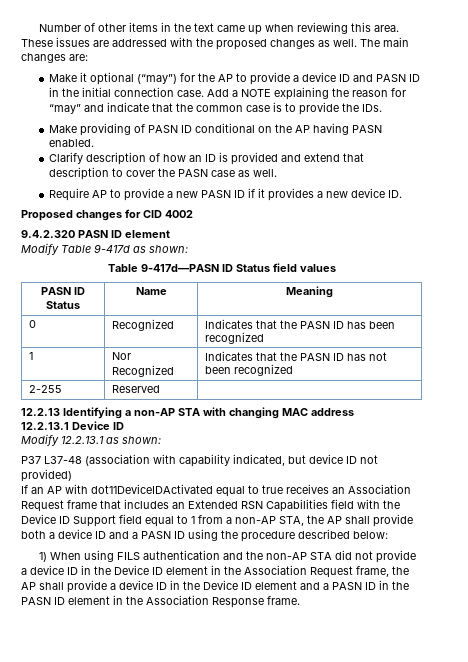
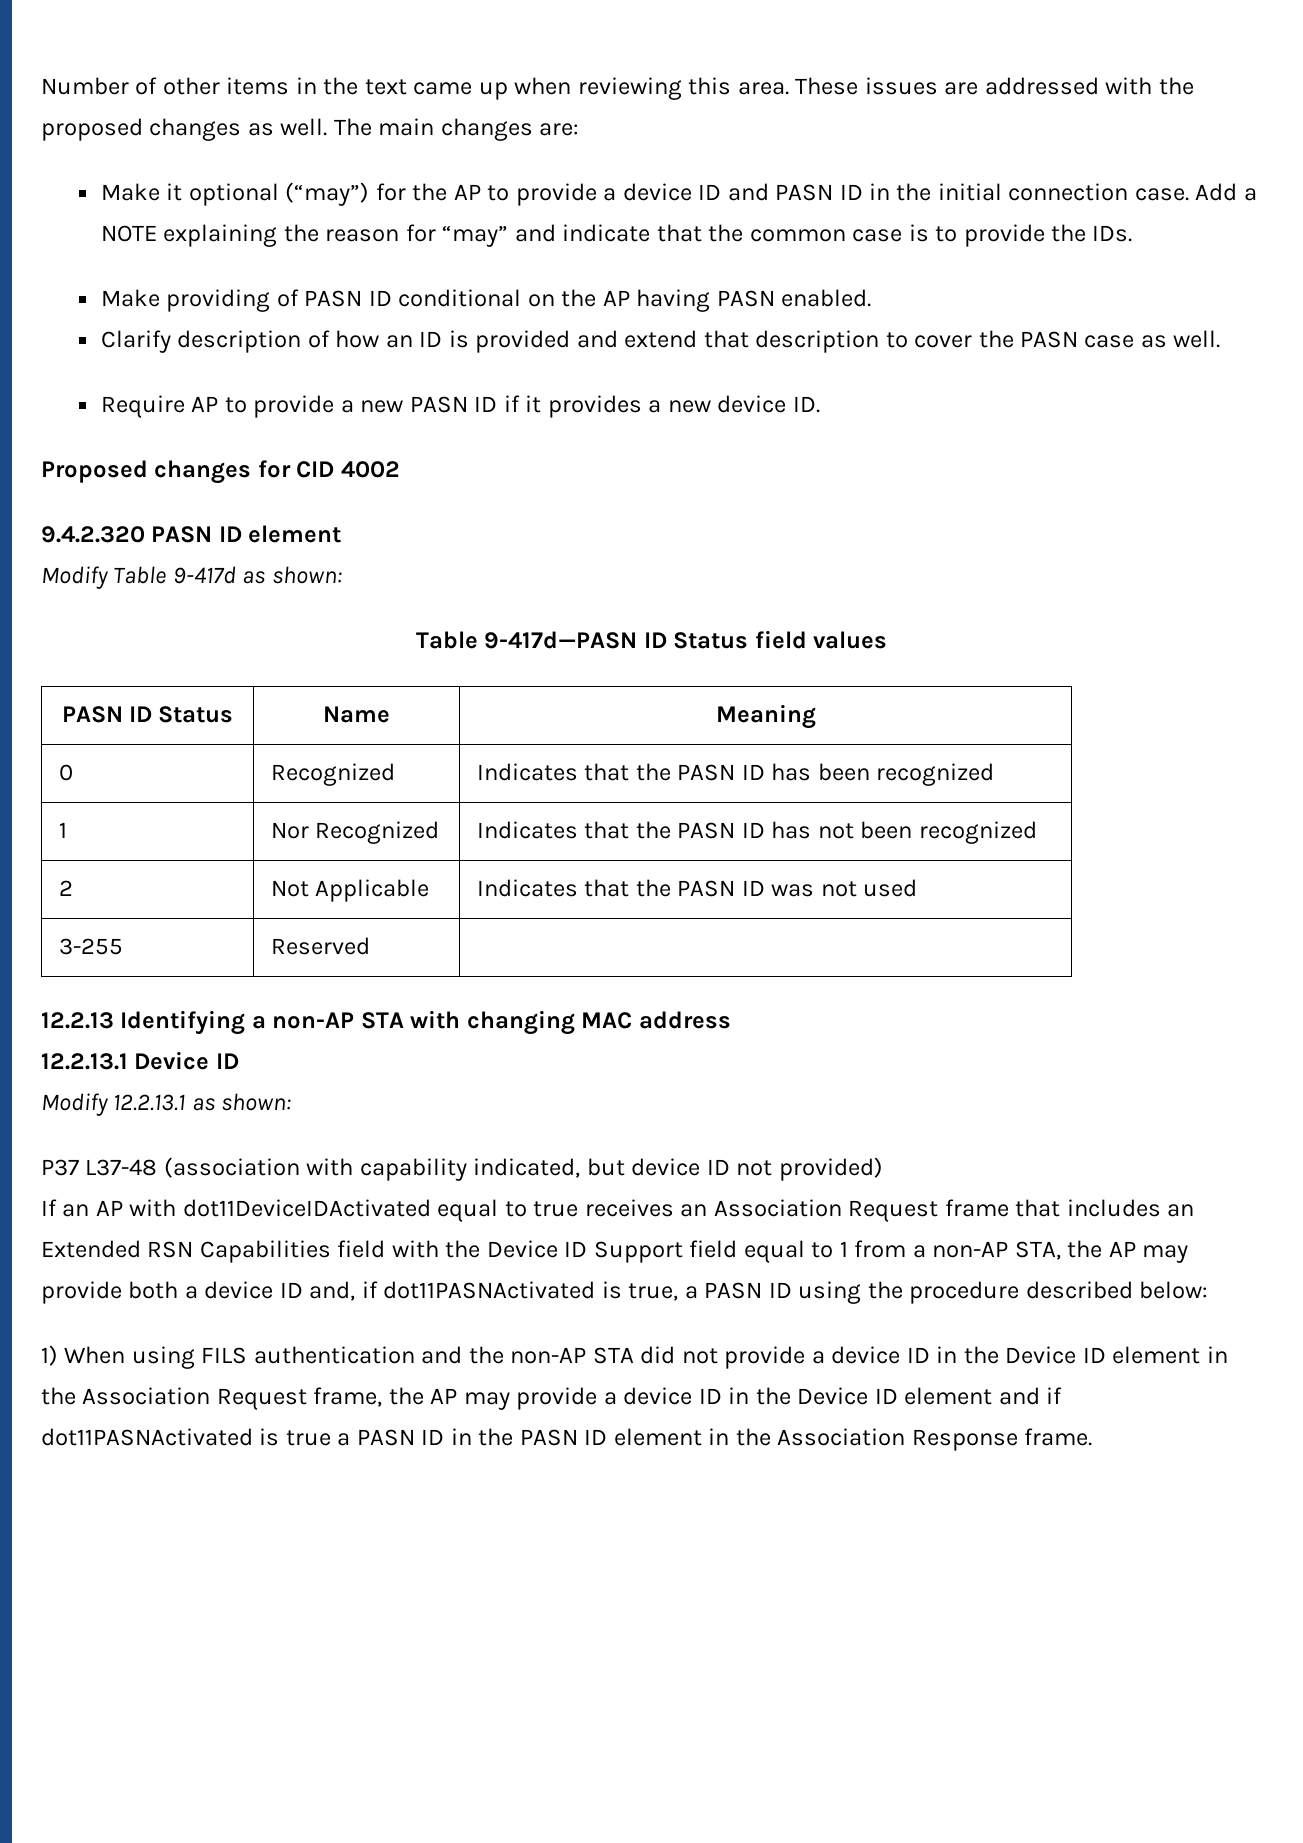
[28,385,62,393] 2-255 -> [58,880,73,896] [270,879,430,902] [476,879,918,897] [58,938,123,955] 2 | Not Applicable | Indicates that the PASN ID was not used // 3-255
[345,516,370,524] shall -> [1142,1245,1189,1263] may
[109,531,129,539] and -> [309,1281,679,1301] and, if dot11PASNActivated is true,
[39,582,64,590] shall -> [463,1392,510,1410] may
(320, 586) none -> [1046,1387,1063,1404] [41,1428,331,1446] if dot11PASNActivated is true

